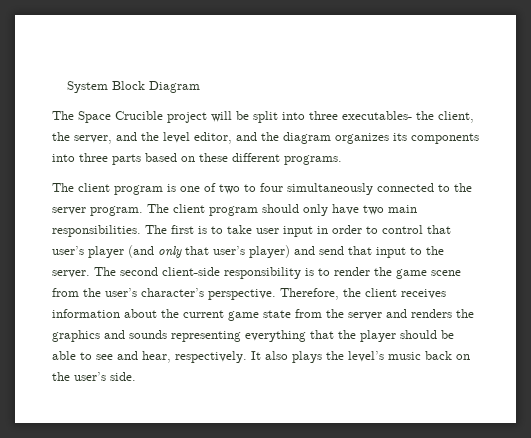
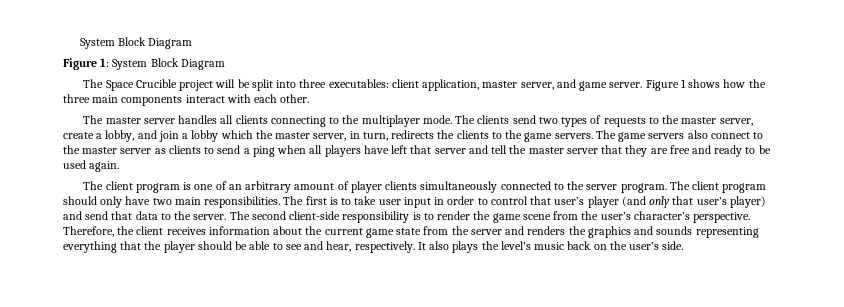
[66,81,200,93] System Block Diagram -> [79,37,193,49] [63,58,225,70] System Block Diagram // Figure 1: System Block Diagram
[342,111,474,123] [52,132,479,144] [52,153,342,165] executables- the client, the server, and the level editor, and the diagram organizes its components into three parts based on these different programs. -> [328,79,766,91] [63,94,310,106] [83,115,753,127] [63,130,764,142] [63,145,771,157] [63,160,120,172] executables: client application, master server, and game server. Figure 1 shows how the three main components interact with each other. // The master server handles all clients connecting to the multiplayer mode. The clients send two types of requests to the master server, create a lobby, and join a lobby which the master server, in turn, redirects the clients to the game servers. The game servers also connect to the master server as clients to send a ping when all players have left that server and tell the master server that they are free and ready to be used again.
[219,183,283,194] two to four -> [228,181,418,193] an arbitrary amount of player clients
[376,247,406,258] input -> [135,211,158,220] data

